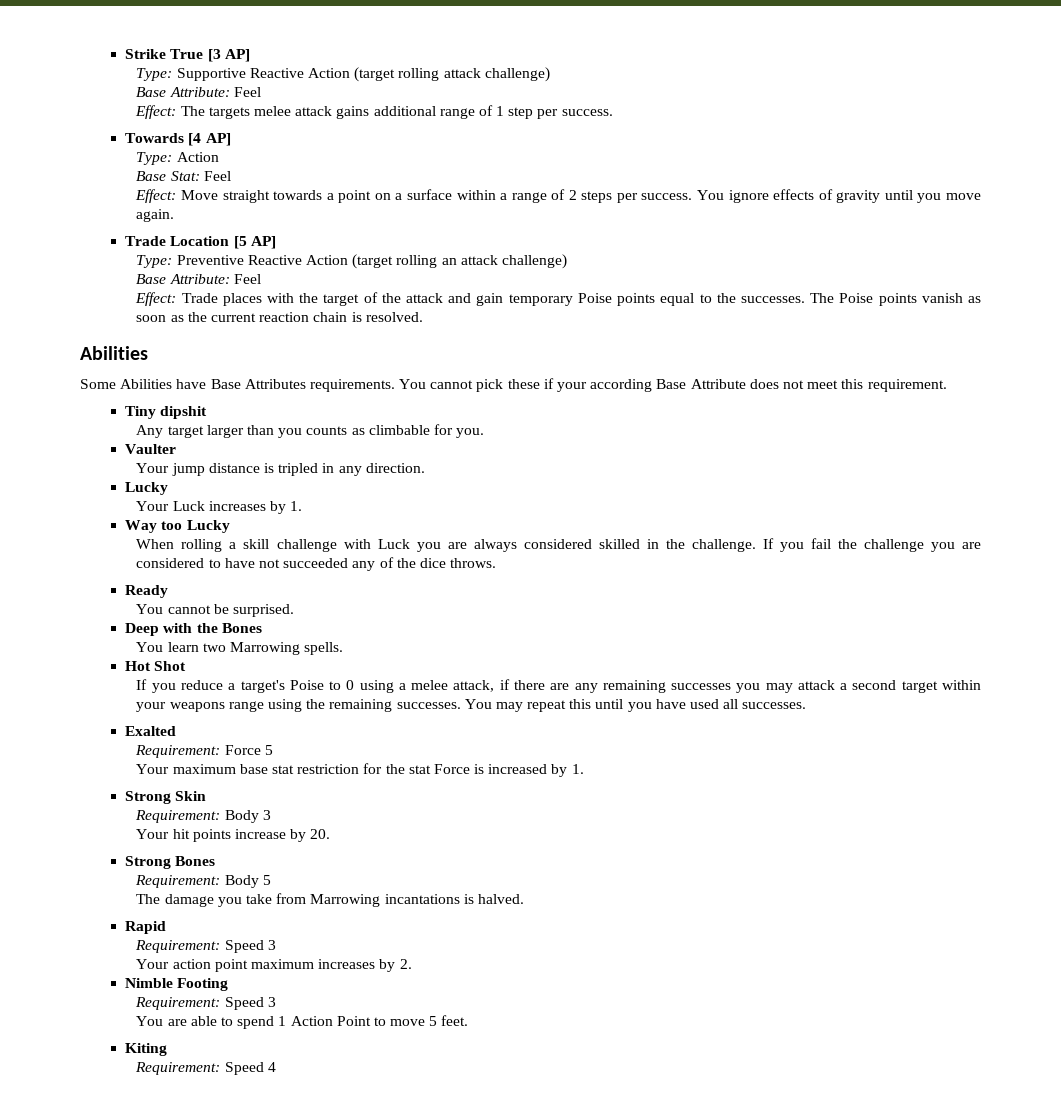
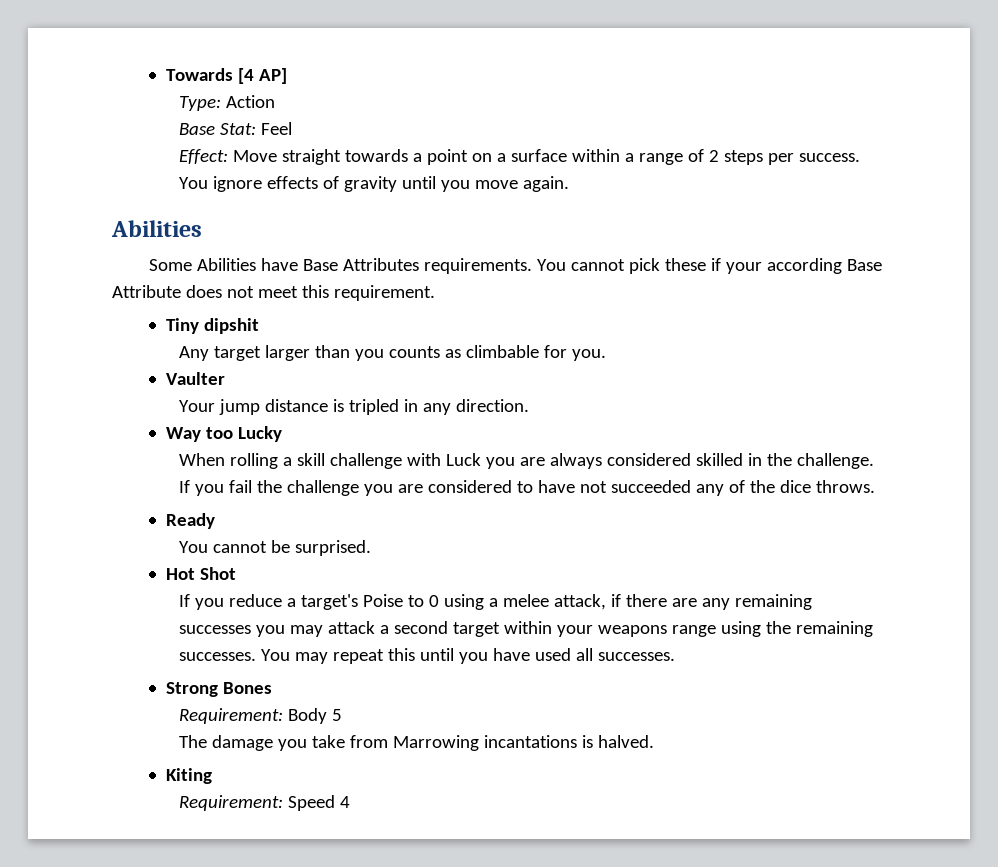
[125,49,250,62] [136,67,550,82] [136,87,261,97] [135,105,613,119] Strike True [3 AP] // Type: Supportive Reactive Action (target rolling attack challenge) // Base Attribute: Feel // Effect: The targets melee attack gains additional range of 1 step per success. // -> (165, 74) none
[125,236,276,249] [136,254,567,269] [136,274,261,284] [135,292,981,306] [136,312,423,322] // Trade Location [5 AP] // Type: Preventive Reactive Action (target rolling an attack challenge) // Base Attribute: Feel // Effect: Trade places with the target of the attack and gain temporary Poise points equal to the successes. The Poise points vanish as soon as the current reaction chain is resolved. -> (569, 184) none
[125,482,169,495] [136,501,303,514] // Lucky // Your Luck increases by 1. -> (529, 405) none
[125,623,262,636] [136,642,344,655] // Deep with the Bones // You learn two Marrowing spells. -> (371, 548) none
[125,726,177,736] [135,745,273,758] [136,763,584,777] [125,791,207,804] [135,810,271,823] [136,829,331,842] // Exalted // Requirement: Force 5 // Your maximum base stat restriction for the stat Force is increased by 1. // Strong Skin // Requirement: Body 3 // Your hit points increase by 20. -> (675, 656) none
[125,921,167,934] [135,940,276,953] [136,959,412,972] [125,978,229,991] [135,997,276,1010] [136,1015,469,1029] // Rapid // Requirement: Speed 3 // Your action point maximum increases by 2. // Nimble Footing // Requirement: Speed 3 // You are able to spend 1 Action Point to move 5 feet. -> (654, 741) none

